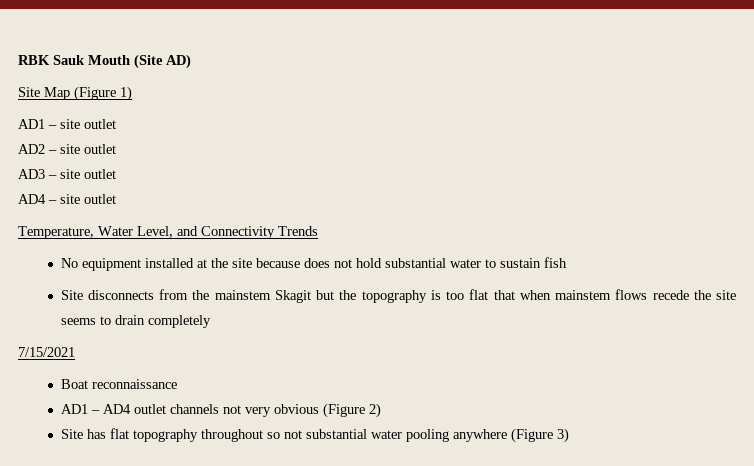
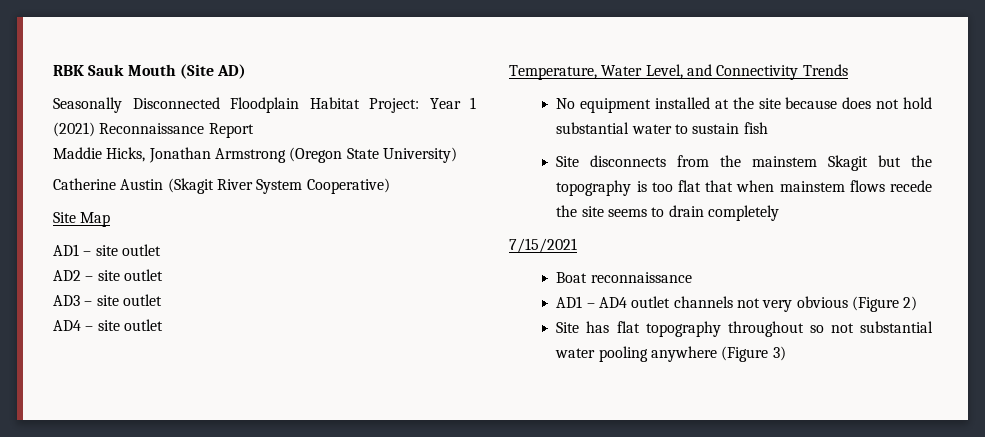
(191, 61) none -> [53,97,476,113] [53,122,254,138] [53,147,457,163] [53,178,390,194] // Seasonally Disconnected Floodplain Habitat Project: Year 1 (2021) Reconnaissance Report // Maddie Hicks, Jonathan Armstrong (Oregon State University) // Catherine Austin (Skagit River System Cooperative)
[74,86,132,101] (Figure 1) -> (111, 219) none

